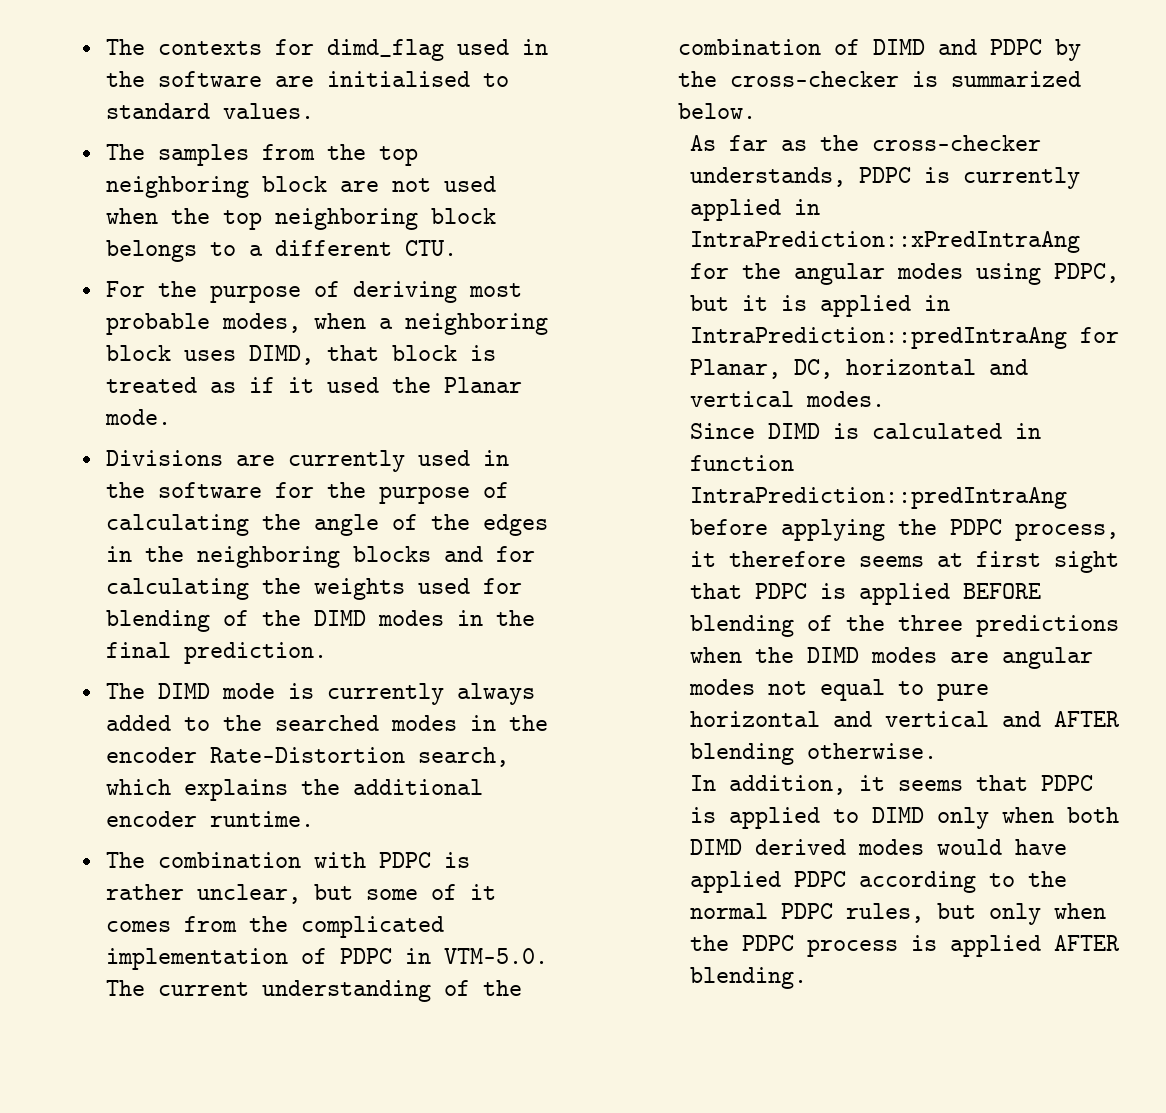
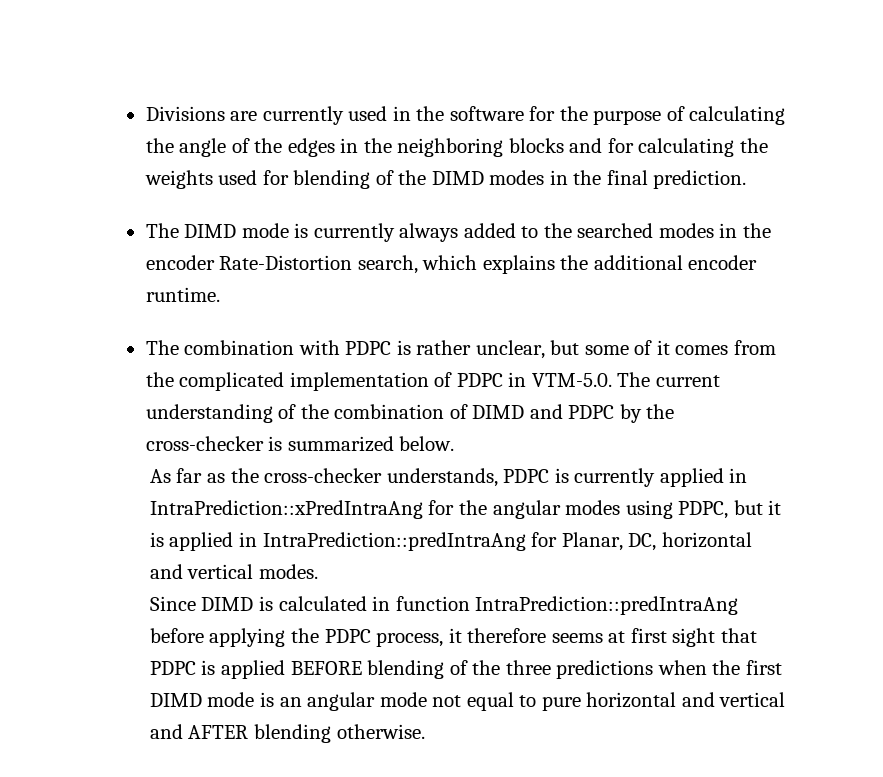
[105,39,548,61] [105,71,509,87] [105,103,314,119] [105,144,418,166] [105,176,496,198] [105,208,496,230] [105,240,457,262] [105,281,522,303] [105,313,548,335] [105,345,496,365] [105,377,522,393] [104,409,171,425] The contexts for dimd_flag used in the software are initialised to standard values. // The samples from the top neighboring block are not used when the top neighboring block belongs to a different CTU. // For the purpose of deriving most probable modes, when a neighboring block uses DIMD, that block is treated as if it used the Planar mode. // -> (145, 113) none
[807,647,1094,669] [689,679,756,695] DIMD modes are angular modes -> [745,660,782,675] [149,692,427,711] first DIMD mode is an angular mode
[690,775,1094,795] [690,807,1120,829] [690,839,1068,855] [690,871,1068,893] [690,903,1107,925] [690,935,1121,957] [690,967,808,989] // In addition, it seems that PDPC is applied to DIMD only when both DIMD derived modes would have applied PDPC according to the normal PDPC rules, but only when the PDPC process is applied AFTER blending. -> (425, 731) none

